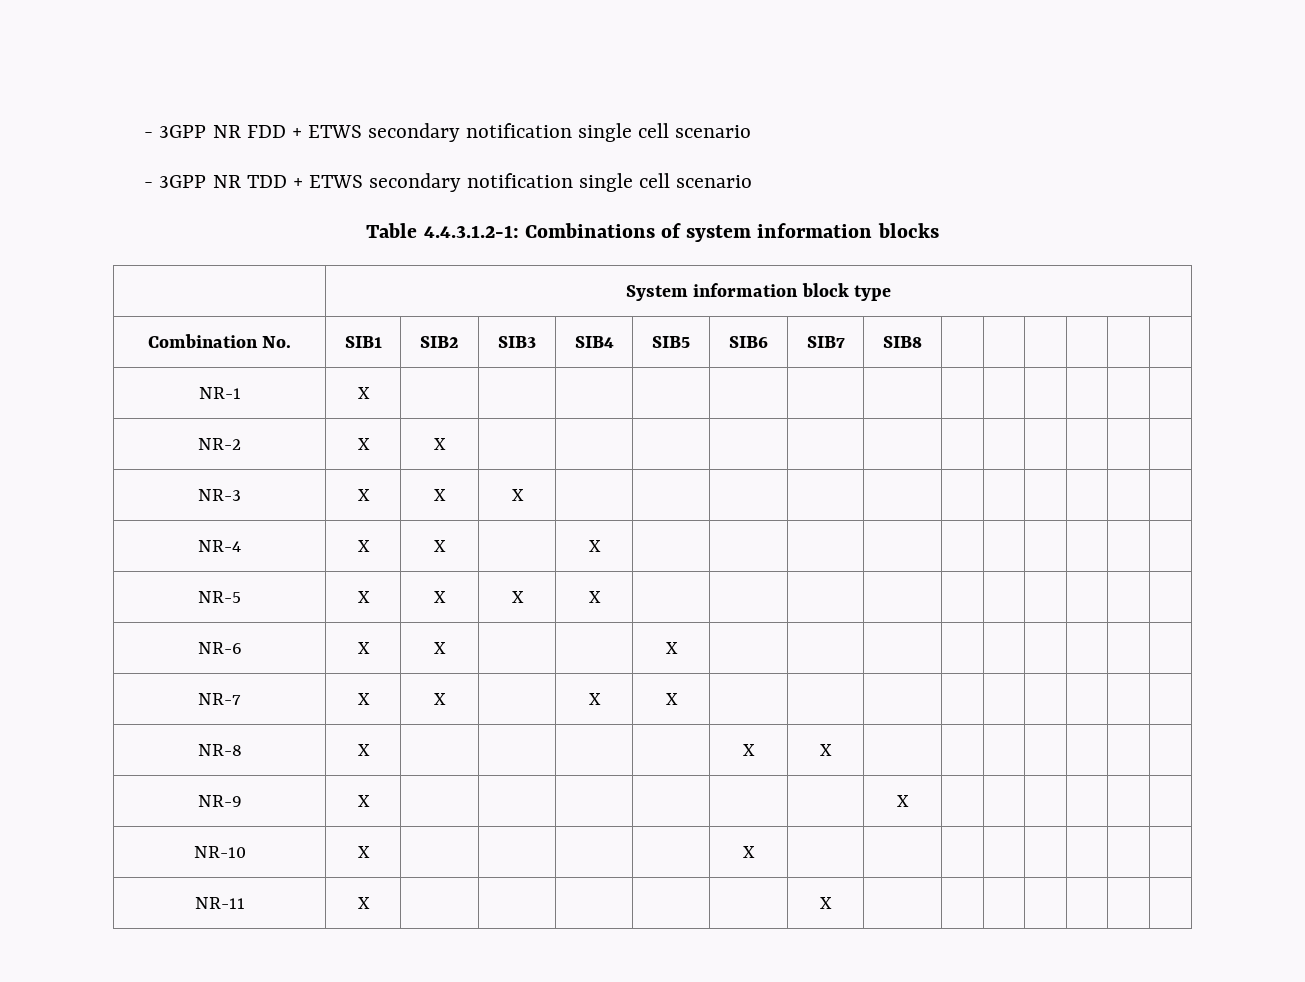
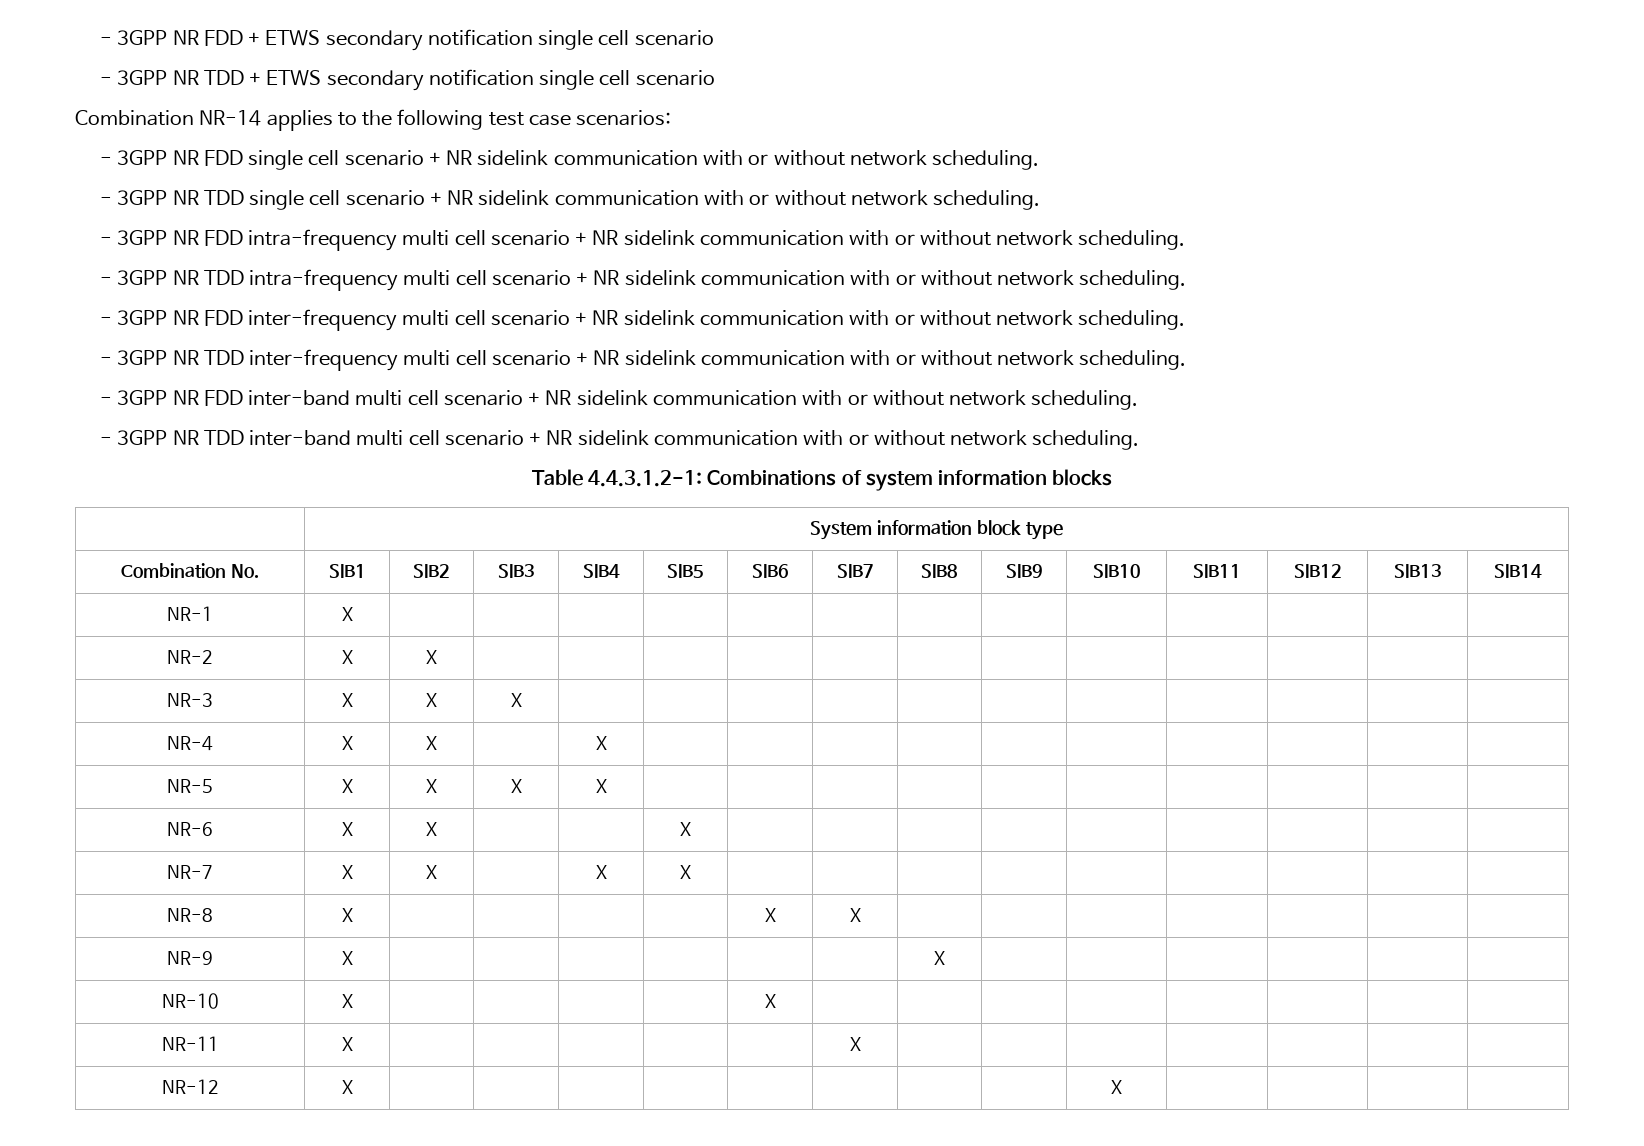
(753, 181) none -> [75,109,672,131] [100,150,1040,170] [100,190,1041,210] [100,229,1186,251] [100,269,1187,291] [100,309,1186,331] [100,349,1187,371] [100,390,1139,410] [100,430,1140,450] // Combination NR-14 applies to the following test case scenarios: // - 3GPP NR FDD single cell scenario + NR sidelink communication with or without network scheduling. // - 3GPP NR TDD single cell scenario + NR sidelink communication with or without network scheduling. // - 3GPP NR FDD intra-frequency multi cell scenario + NR sidelink communication with or without network scheduling. // - 3GPP NR TDD intra-frequency multi cell scenario + NR sidelink communication with or without network scheduling. // - 3GPP NR FDD inter-frequency multi cell scenario + NR sidelink communication with or without network scheduling. // - 3GPP NR TDD inter-frequency multi cell scenario + NR sidelink communication with or without network scheduling. // - 3GPP NR FDD inter-band multi cell scenario + NR sidelink communication with or without network scheduling. // - 3GPP NR TDD inter-band multi cell scenario + NR sidelink communication with or without network scheduling.
(922, 342) | | | | | -> [1005,564,1043,578] [1092,564,1141,578] [1193,564,1241,578] [1293,564,1342,578] [1393,564,1442,578] [1494,564,1542,578] SIB9 | SIB10 | SIB11 | SIB12 | SIB13 | SIB14
(832, 903) none -> [161,1079,219,1094] [341,1080,353,1094] [1111,1080,1122,1094] // NR-12 | X | | | | | | | | | X | | | |

